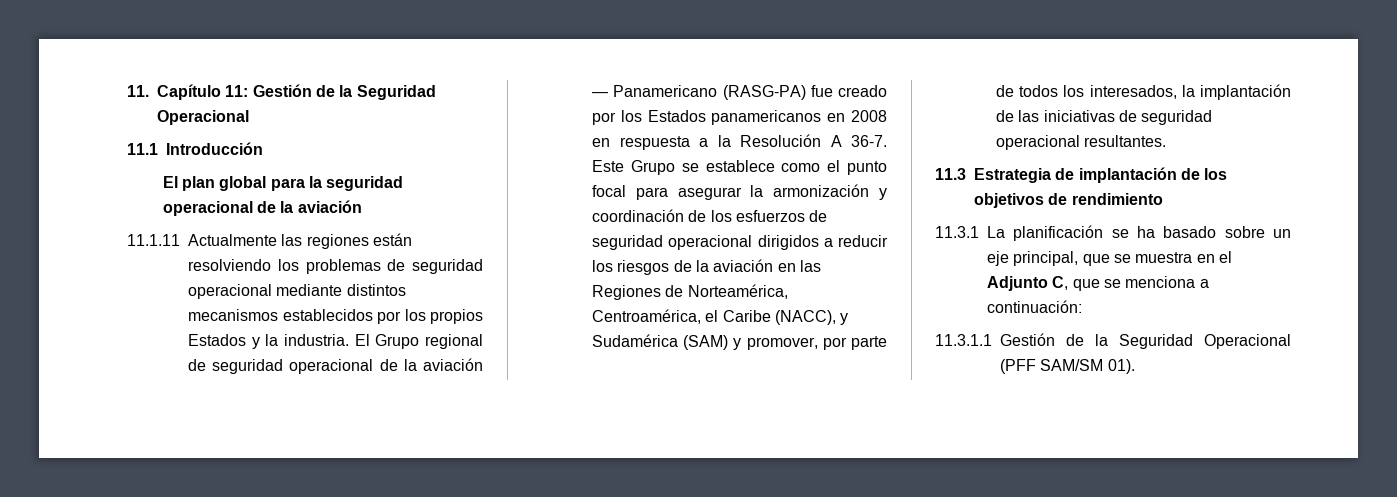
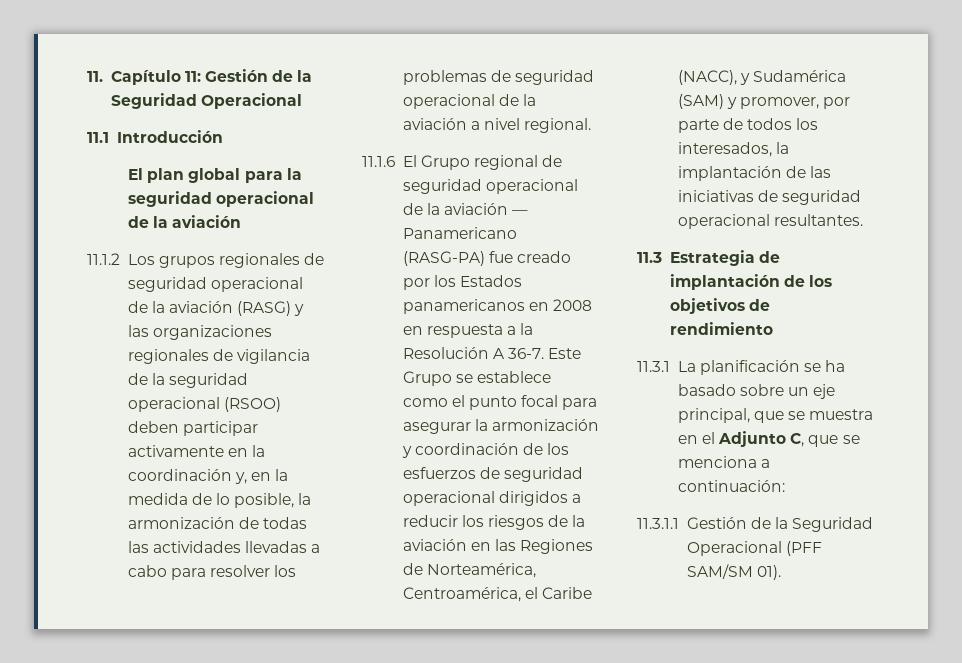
[127,233,412,249] [188,259,271,271] 11.1.11 Actualmente las regiones están resolviendo -> [87,253,325,268] [127,277,303,292] [127,301,305,316] [127,325,272,340] [127,349,311,364] [127,373,249,388] [127,397,281,412] [127,421,258,436] [127,445,266,457] [127,469,289,484] [127,493,312,508] [127,517,308,529] [127,541,321,553] [127,565,271,580] 11.1.2 Los grupos regionales de seguridad operacional de la aviación (RASG) y las organizaciones regionales de vigilancia de la seguridad operacional (RSOO) deben participar activamente en la coordinación y, en la medida de lo posible, la armonización de todas las actividades llevadas a cabo para resolver
[276,284,406,296] [188,309,483,324] [188,334,349,349] mediante distintos mecanismos establecidos por los propios Estados y la industria. -> [498,94,537,106] [402,118,592,133] [362,156,395,167] de la aviación a nivel regional. // 11.1.6

